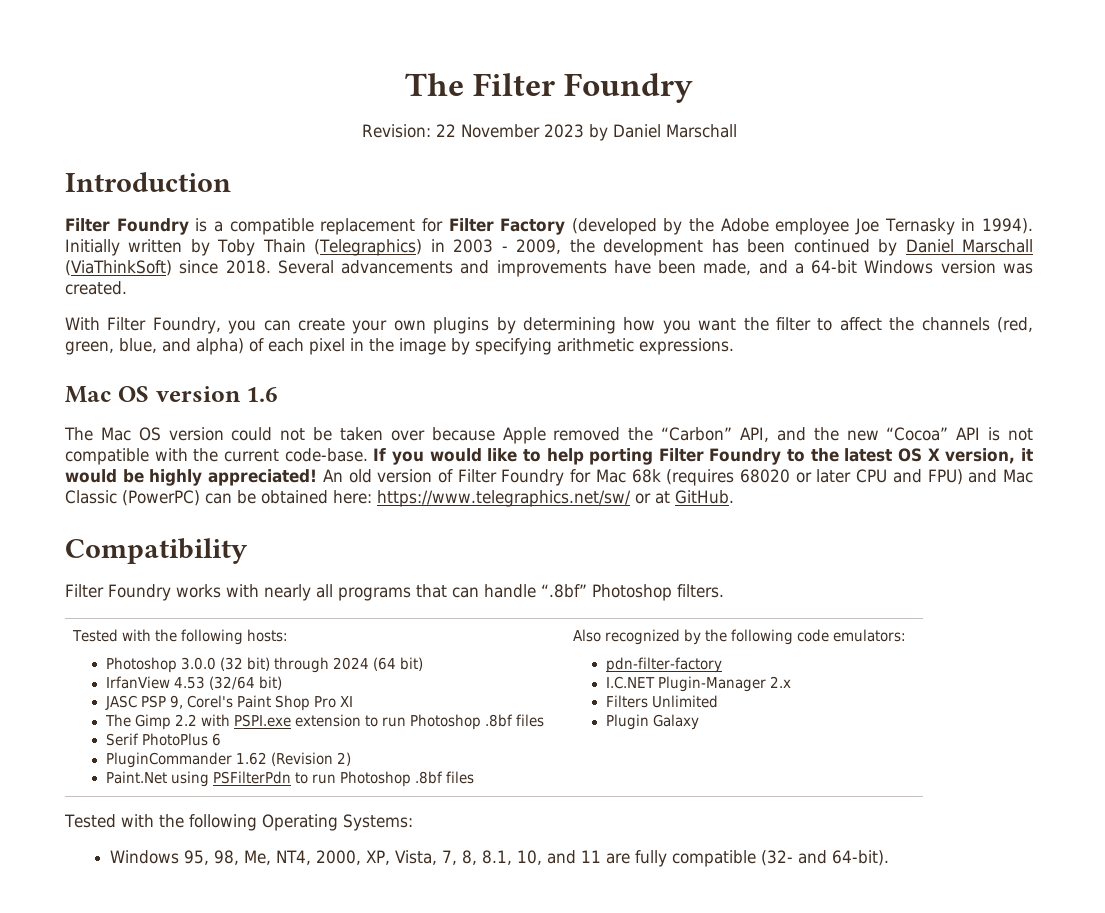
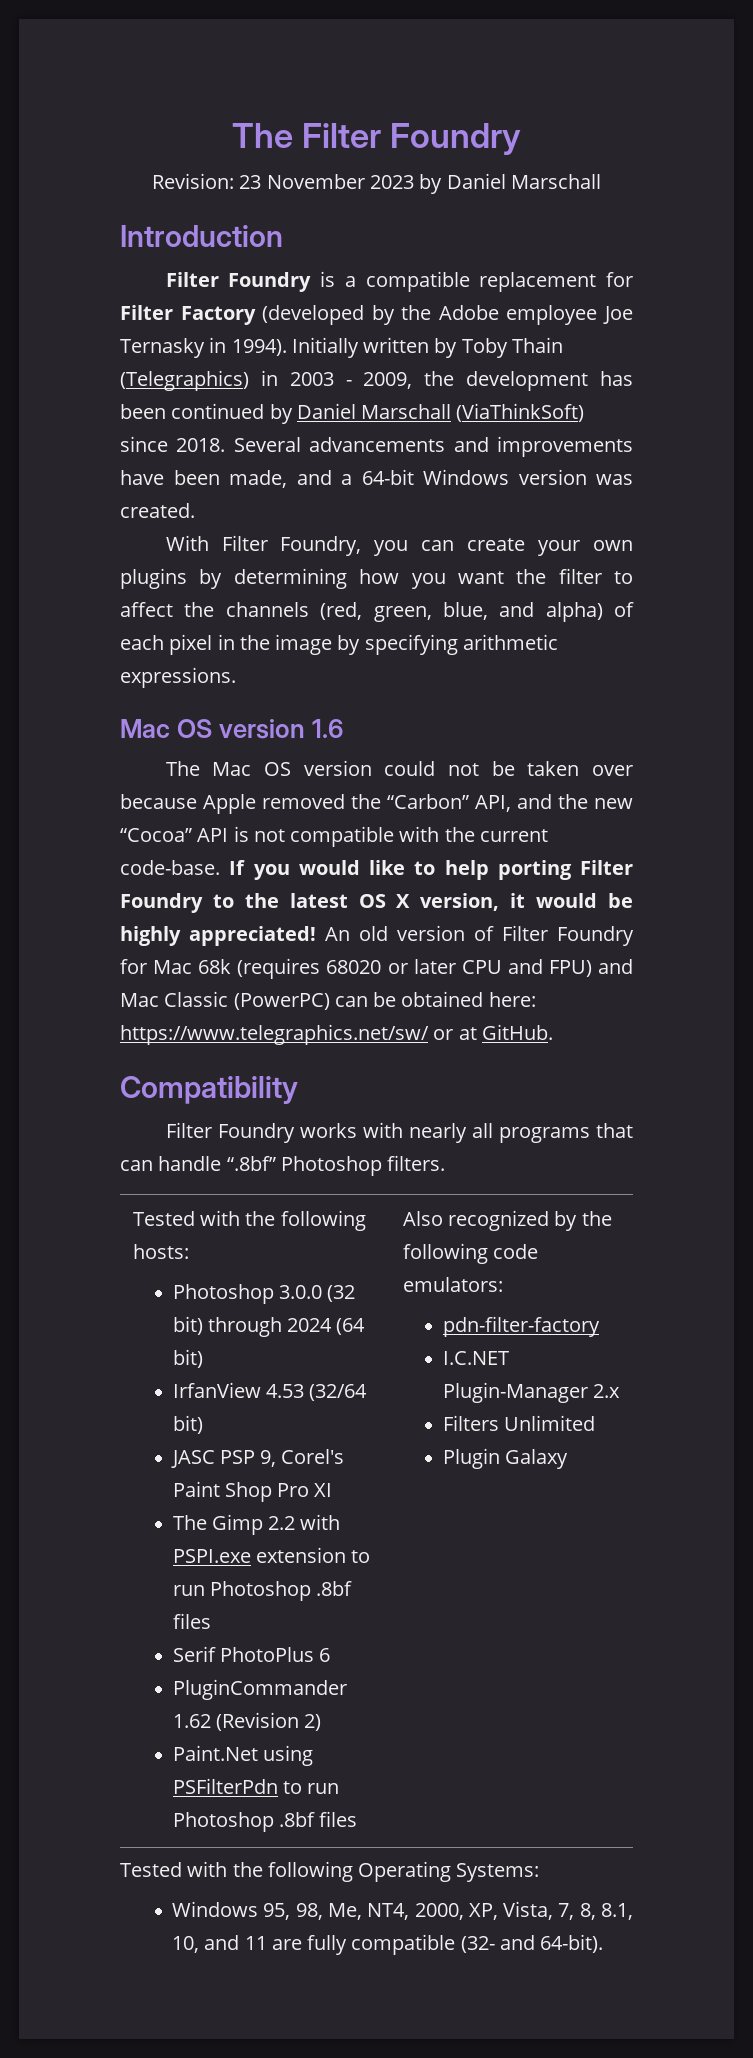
[435,124,456,137] 22 -> [239,175,262,189] 23

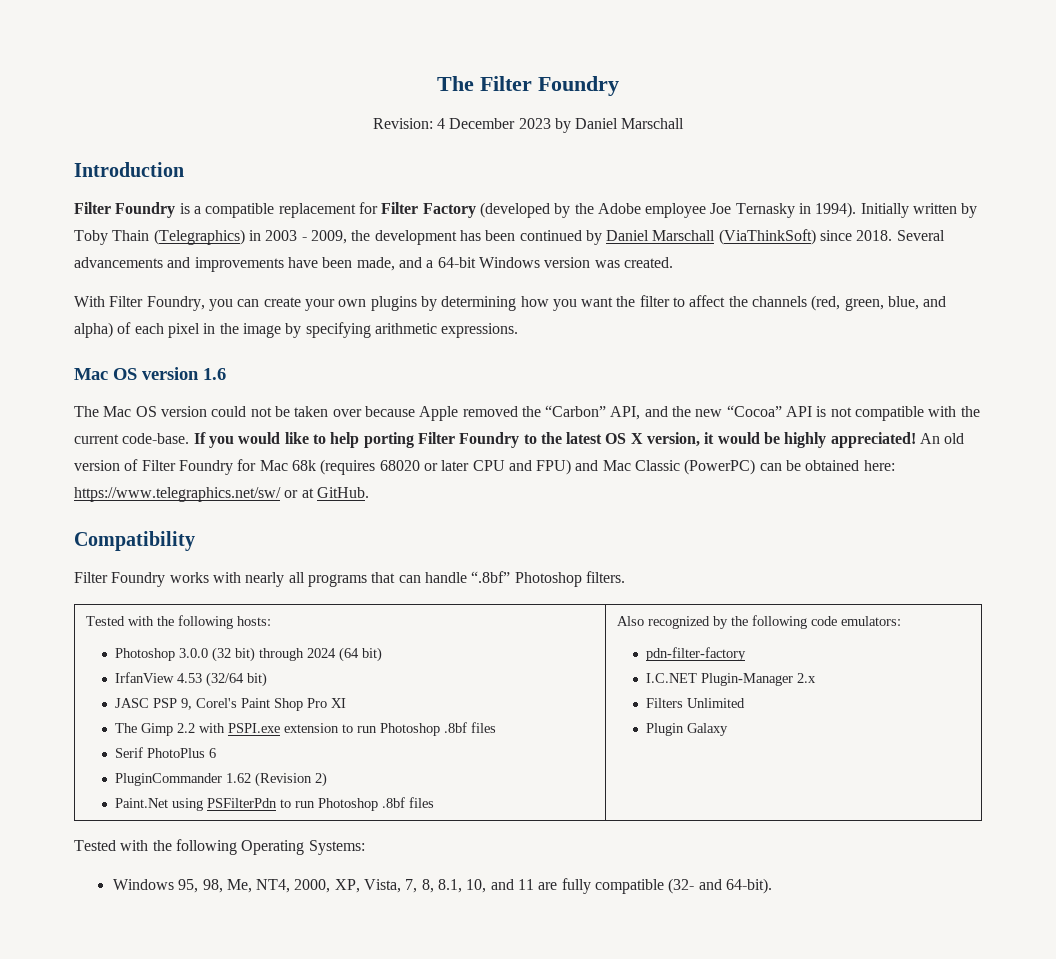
[239,174,365,189] 23 November -> [436,118,516,129] 4 December

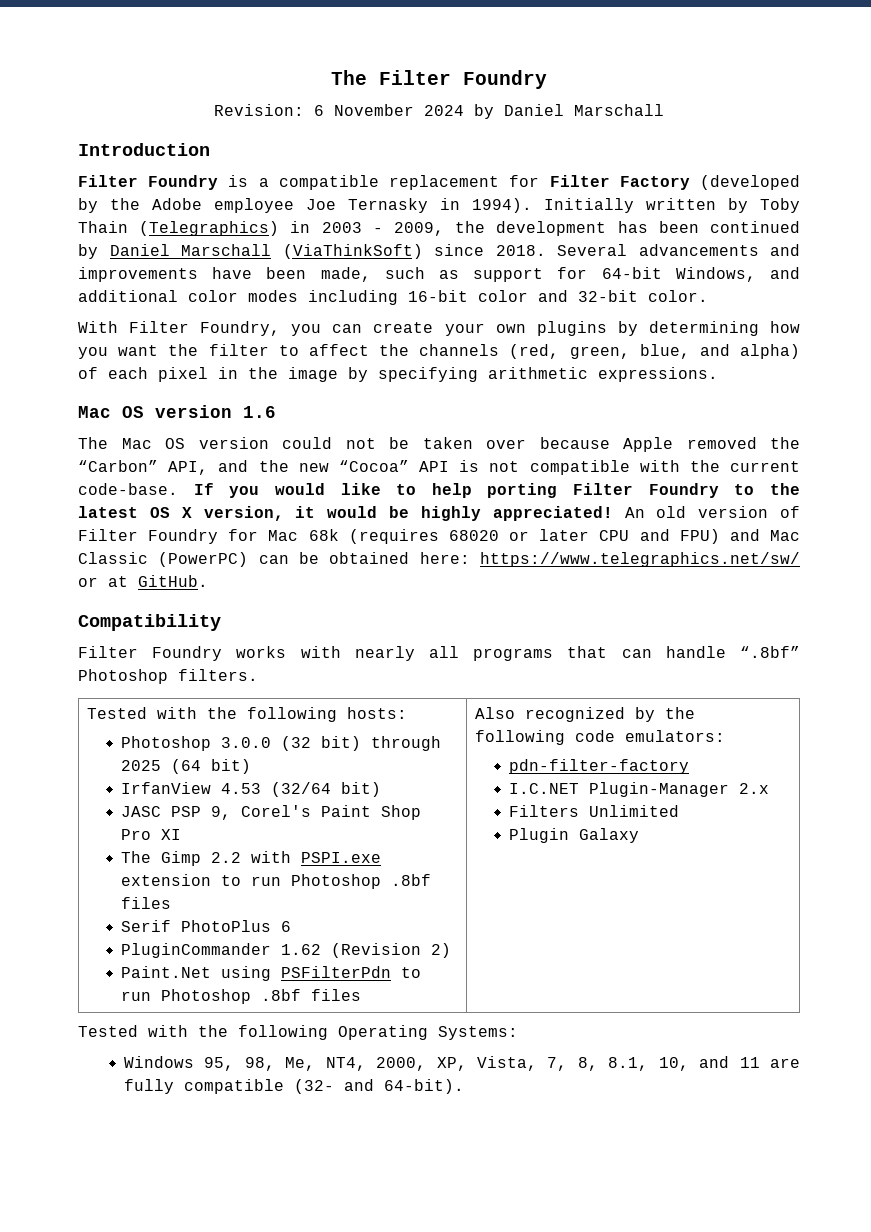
[436,118,551,129] 4 December 2023 -> [314,104,464,116] 6 November 2024
[398,257,673,268] and a 64-bit Windows version was created. -> [384,267,800,282] [78,290,708,305] such as support for 64-bit Windows, and additional color modes including 16-bit color and 32-bit color.
[306,648,336,658] 2024 -> [121,760,162,771] 2025

